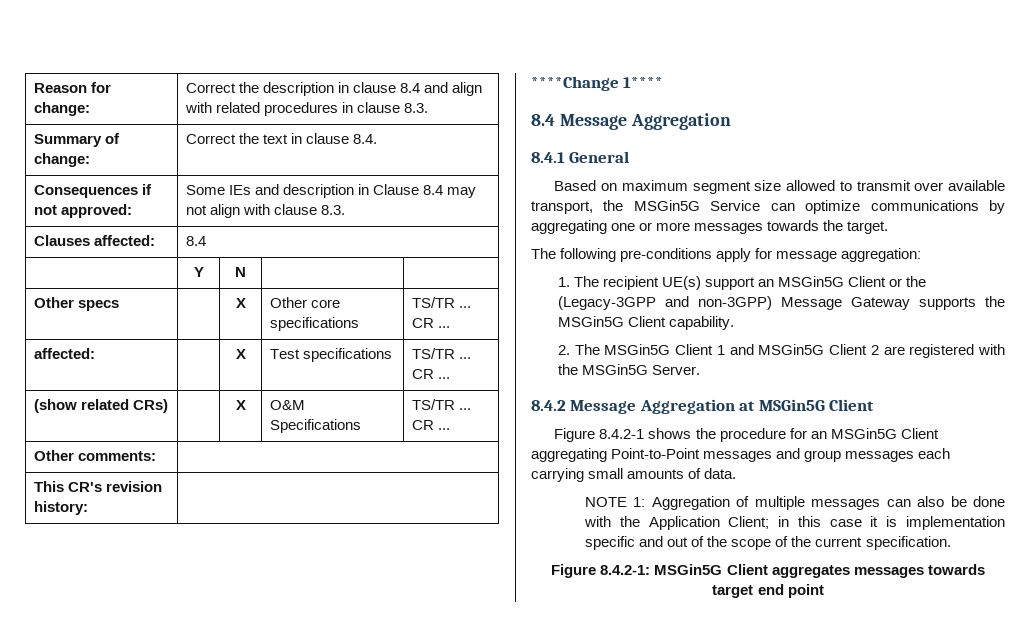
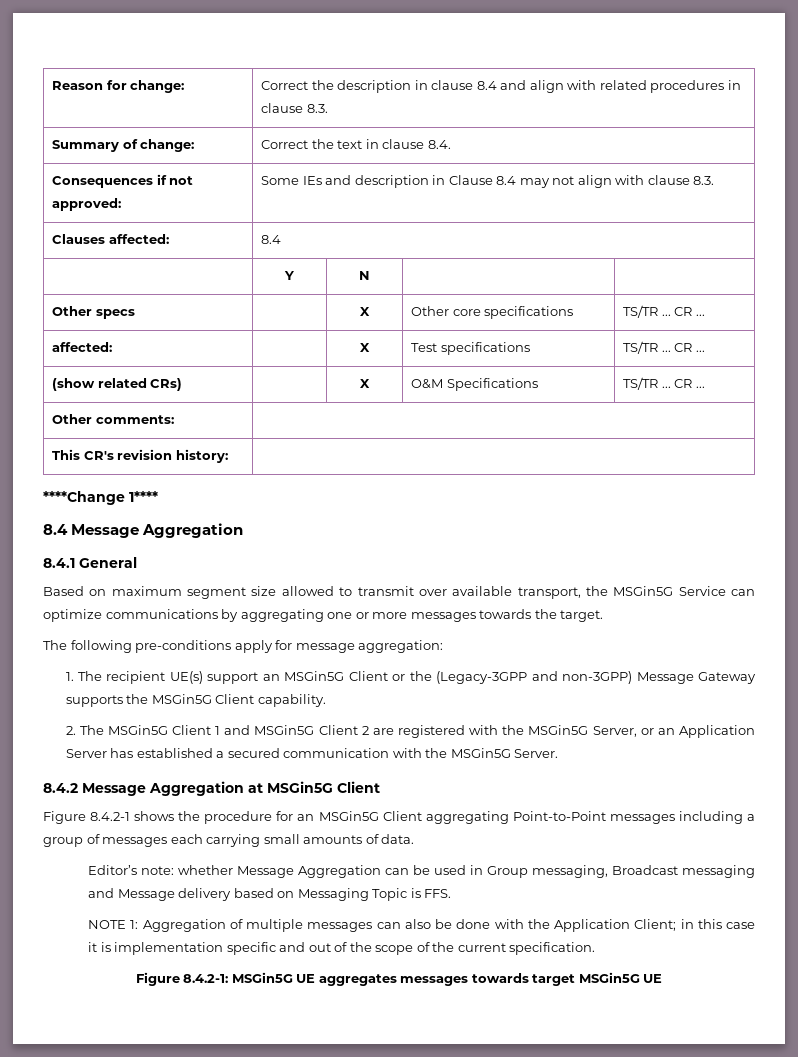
(649, 369) none -> [592,725,755,738] [65,748,511,758] Server, or an Application Server has established a secured communication with the MSGin5G
[776,448,842,462] and group -> [678,811,756,824] [43,834,100,847] including a group of
(737, 473) none -> [88,865,756,878] [88,888,452,901] // Editor’s note: whether Message Aggregation can be used in Group messaging, Broadcast messaging and Message delivery based on Messaging Topic is FFS.
[726,564,768,575] Client -> [296,974,316,983] UE
[757,584,824,598] end point -> [578,972,663,983] MSGin5G UE

